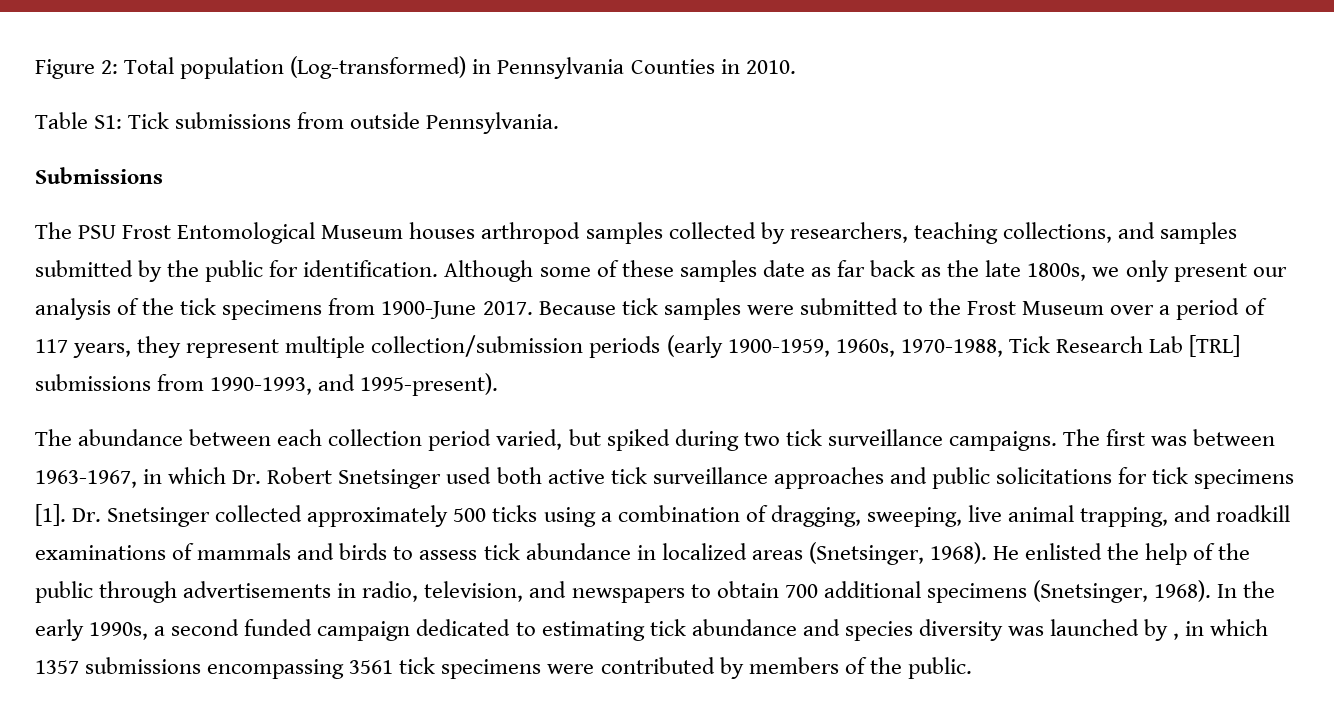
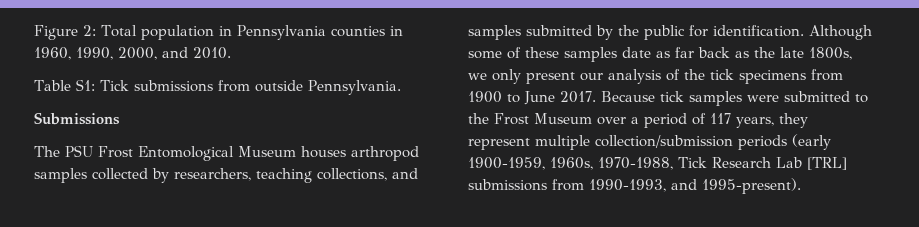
[290,56,467,79] (Log-transformed) -> (214, 32) none
[630,59,740,74] Counties in -> [330,26,403,37] [34,47,188,60] counties in 1960, 1990, 2000, and
[381,301,477,319] 1900-June -> [468,91,555,105] 1900 to June
[35,429,1276,451] [35,467,1295,489] [35,504,1291,527] [35,542,1251,565] [35,580,1276,603] [35,619,1269,641] [35,657,972,679] // The abundance between each collection period varied, but spiked during two tick surveillance campaigns. The first was between 1963-1967, in which Dr. Robert Snetsinger used both active tick surveillance approaches and public solicitations for tick specimens [1]. Dr. Snetsinger collected approximately 500 ticks using a combination of dragging, sweeping, live animal trapping, and roadkill examinations of mammals and birds to assess tick abundance in localized areas (Snetsinger, 1968). He enlisted the help of the public through advertisements in radio, television, and newspapers to obtain 700 additional specimens (Snetsinger, 1968). In the early 1990s, a second funded campaign dedicated to estimating tick abundance and species diversity was launched by , in which 1357 submissions encompassing 3561 tick specimens were contributed by members of the public. -> (801, 186) none

